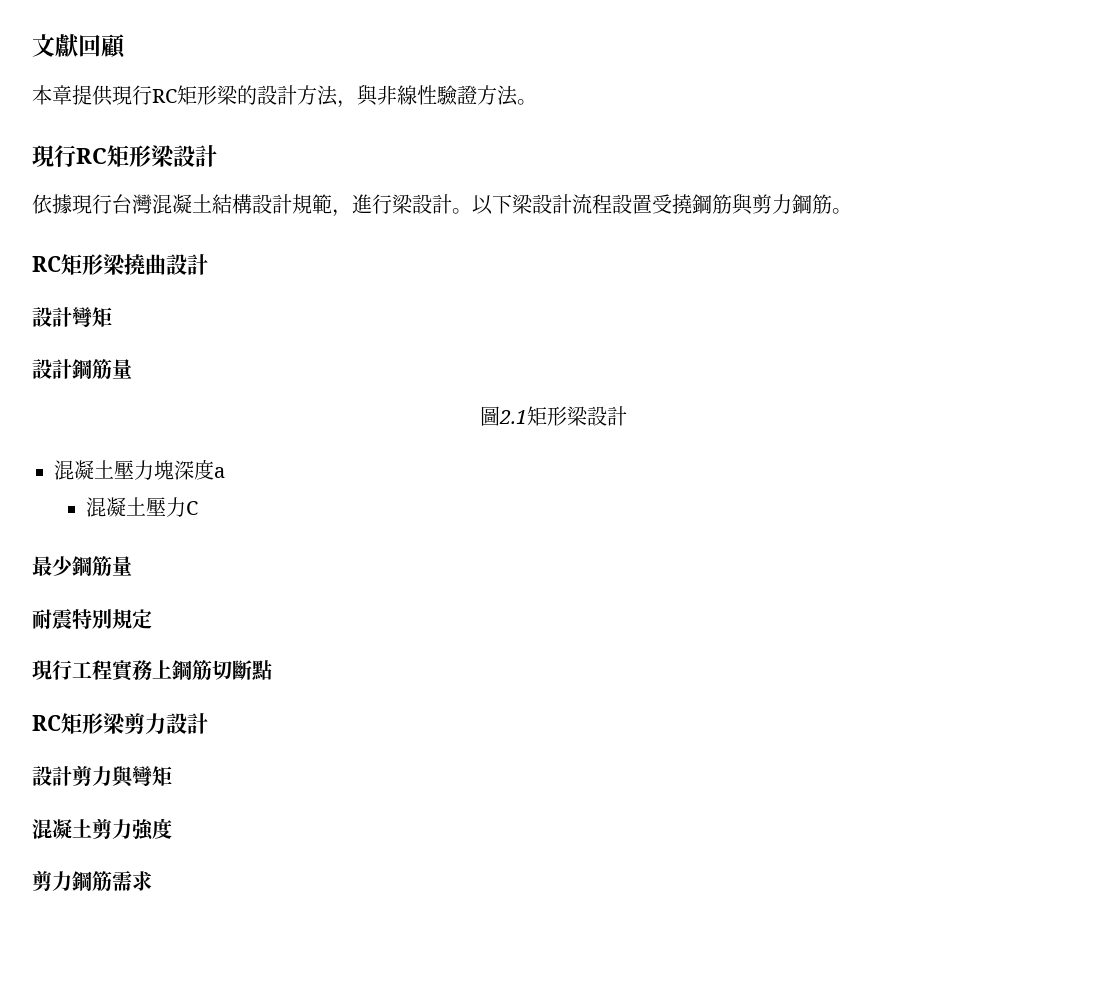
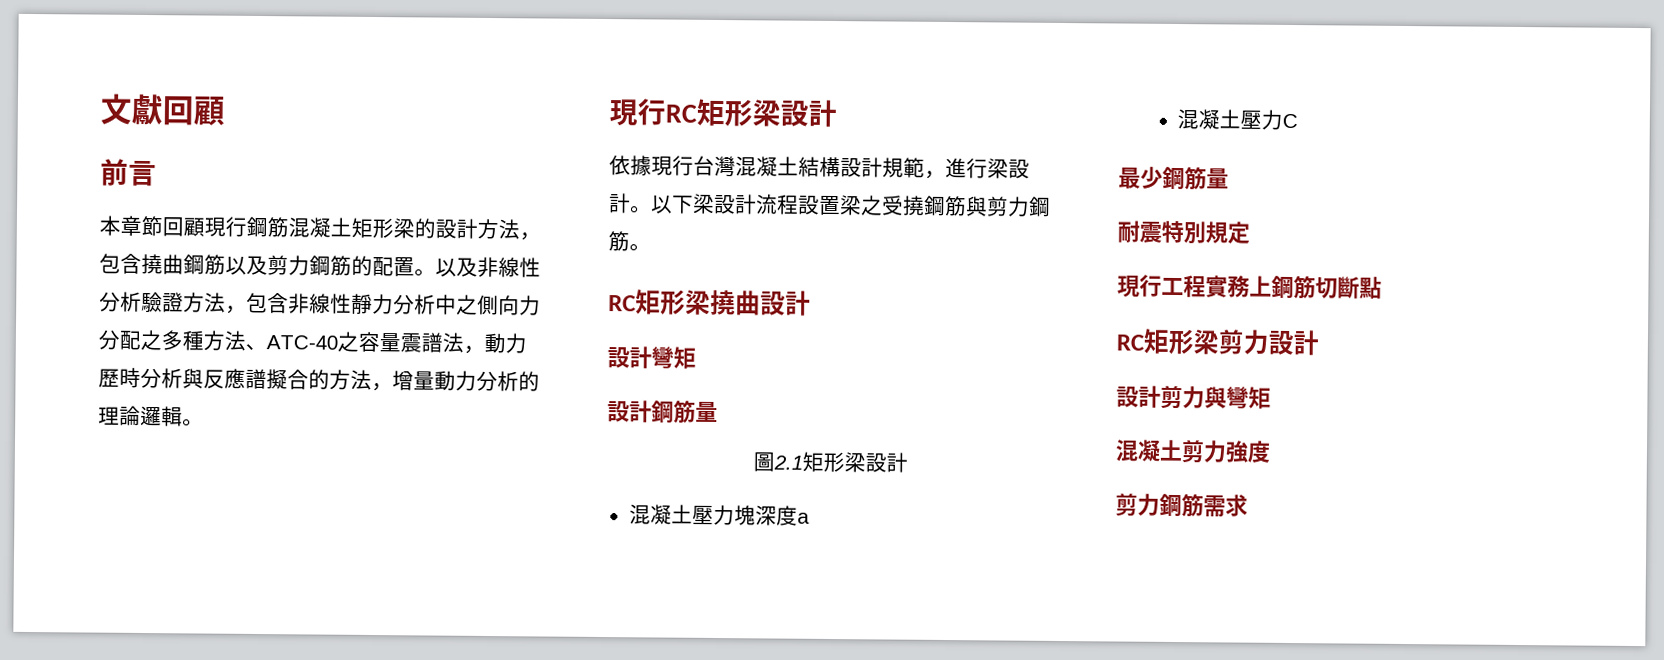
(126, 46) none -> [100,158,157,187] // 前言
[72,85,177,106] 提供現行RC -> [141,215,352,238] 節回顧現行鋼筋混凝土
[357,84,518,106] 與非線性驗證方法 -> [99,253,541,278] [99,291,541,316] [98,329,527,354] [98,367,540,392] [98,405,183,427] 包含撓曲鋼筋以及剪力鋼筋的配置。以及非線性分析驗證方法，包含非線性靜力分析中之側向力分配之多種方法、ATC-40之容量震譜法，動力歷時分析與反應譜擬合的方法，增量動力分析的理論邏輯
(652, 204) none -> [840,195,883,216] 梁之

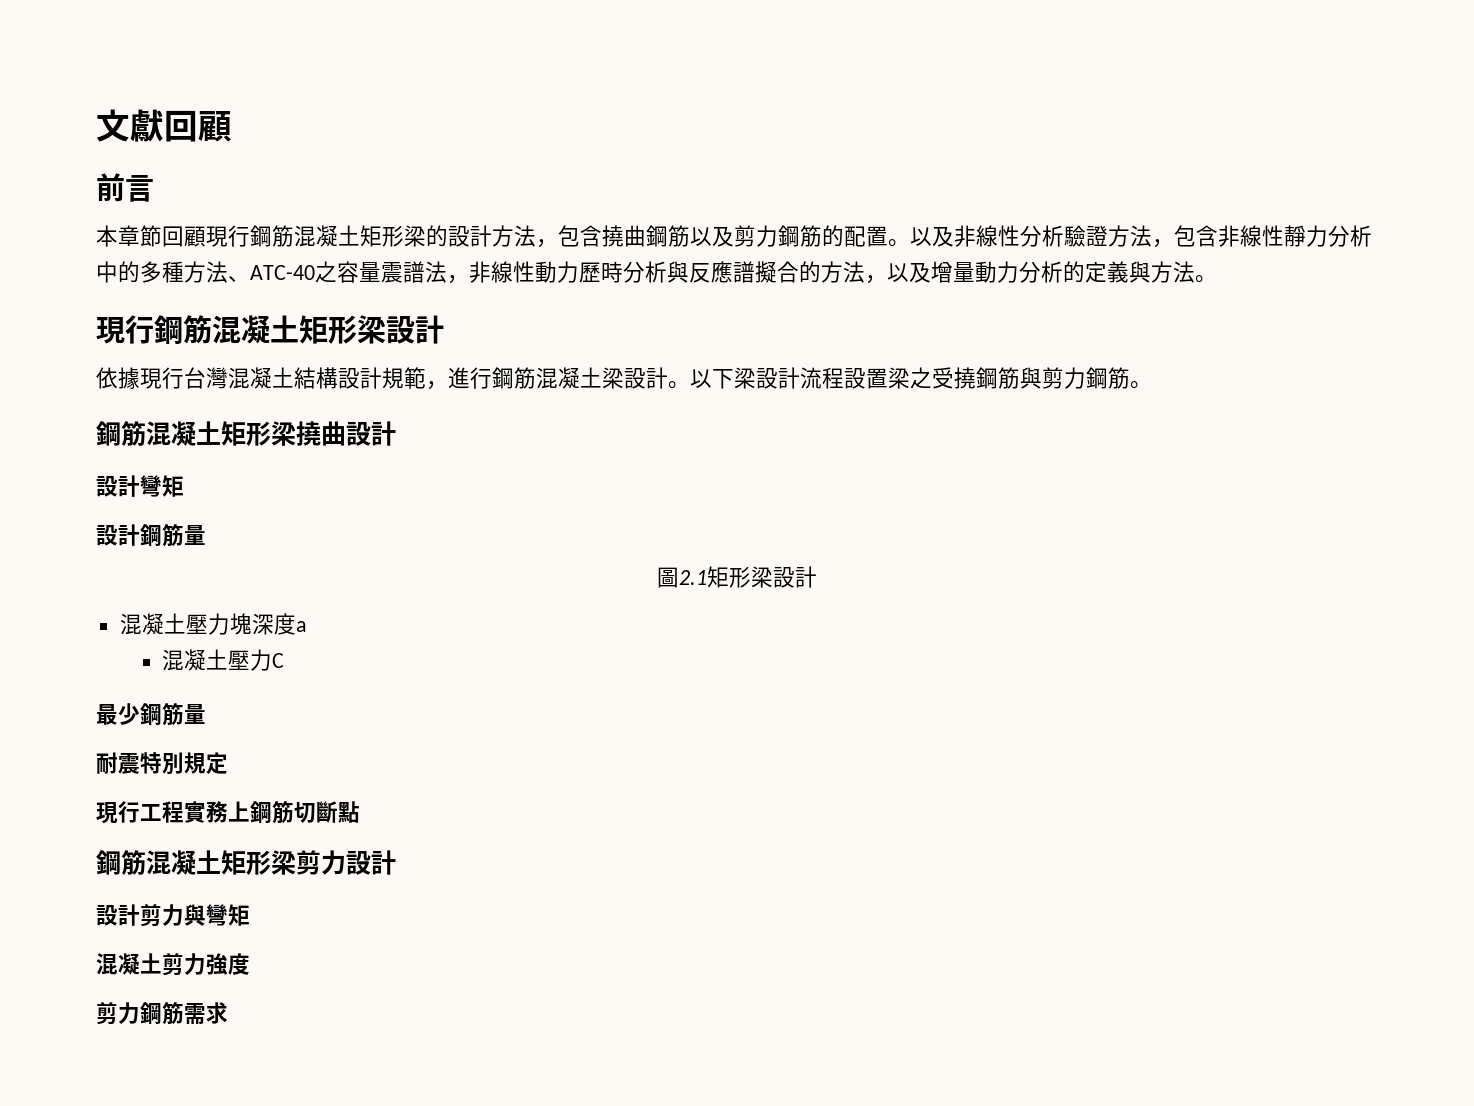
[456,294,541,316] [98,329,162,351] 之側向力分配之 -> [118,261,140,283] 的
(485, 349) none -> [469,261,535,283] 非線性
(393, 387) none -> [887,262,931,283] 以及
[98,405,183,427] 理論邏輯 -> [1085,261,1195,283] 定義與方法
[665,104,697,123] RC -> [154,315,299,344] 鋼筋混凝土
(988, 168) none -> [492,367,602,389] 鋼筋混凝土
[608,295,636,312] RC -> [96,421,221,446] 鋼筋混凝土
[1116,334,1144,351] RC -> [96,850,221,875] 鋼筋混凝土

